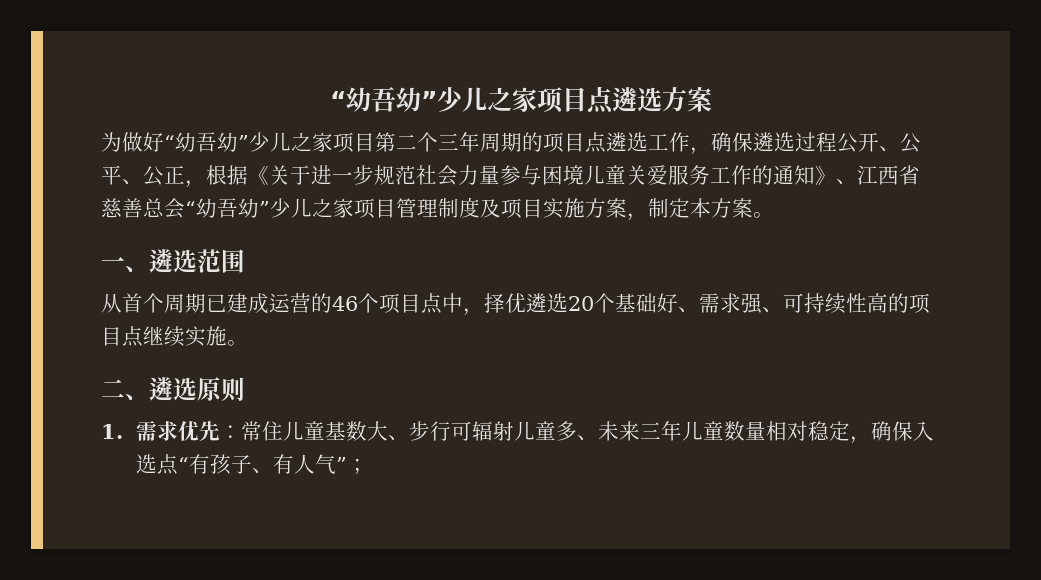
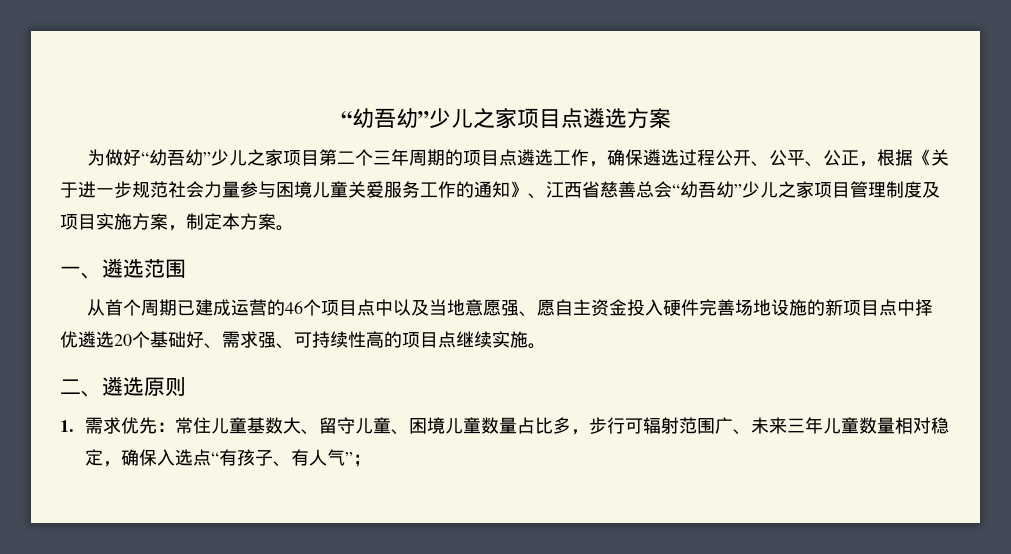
[463,308,484,316] ， -> [393,299,916,317] 以及当地意愿强、愿自主资金投入硬件完善场地设施的新项目点中
(409, 438) none -> [318,417,589,435] 留守儿童、困境儿童数量占比多，
[513,421,577,441] 儿童多 -> [678,417,733,434] 范围广

